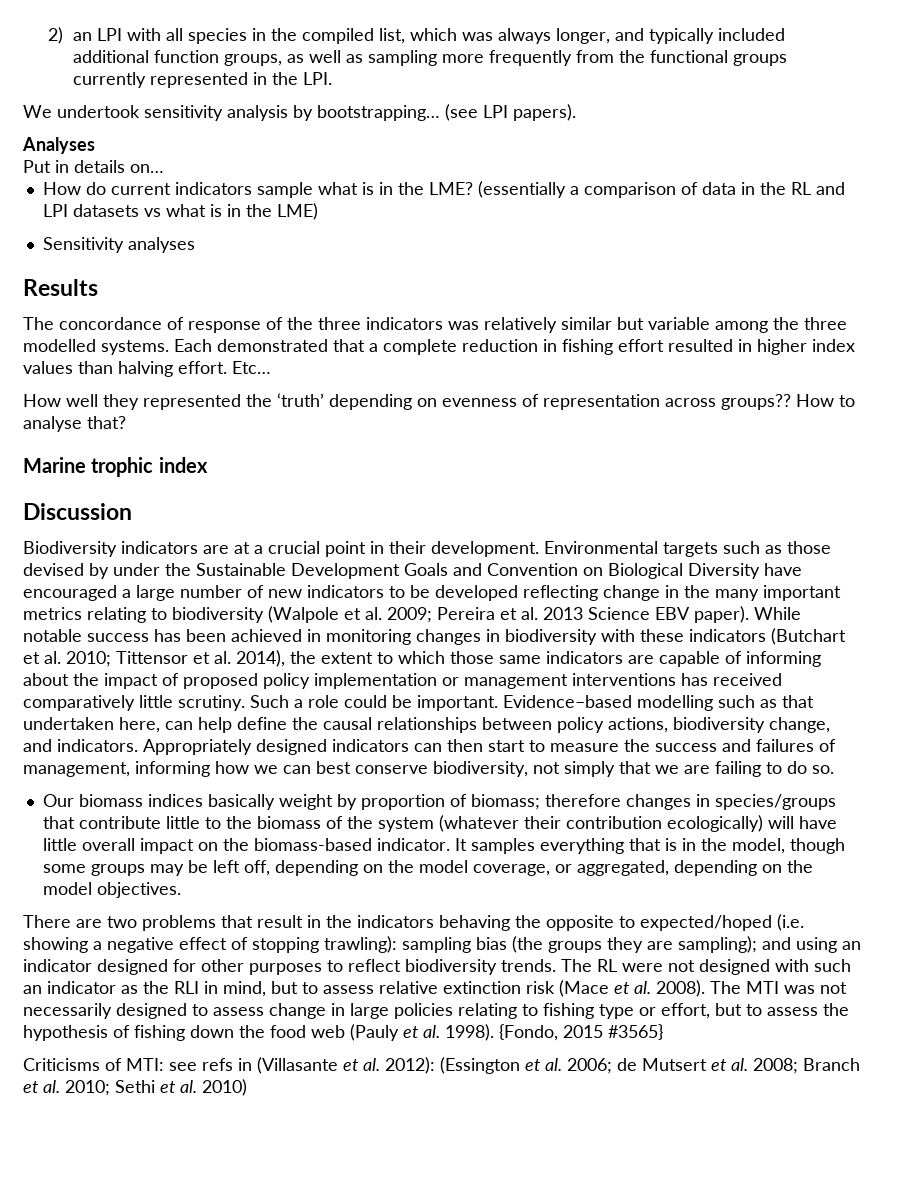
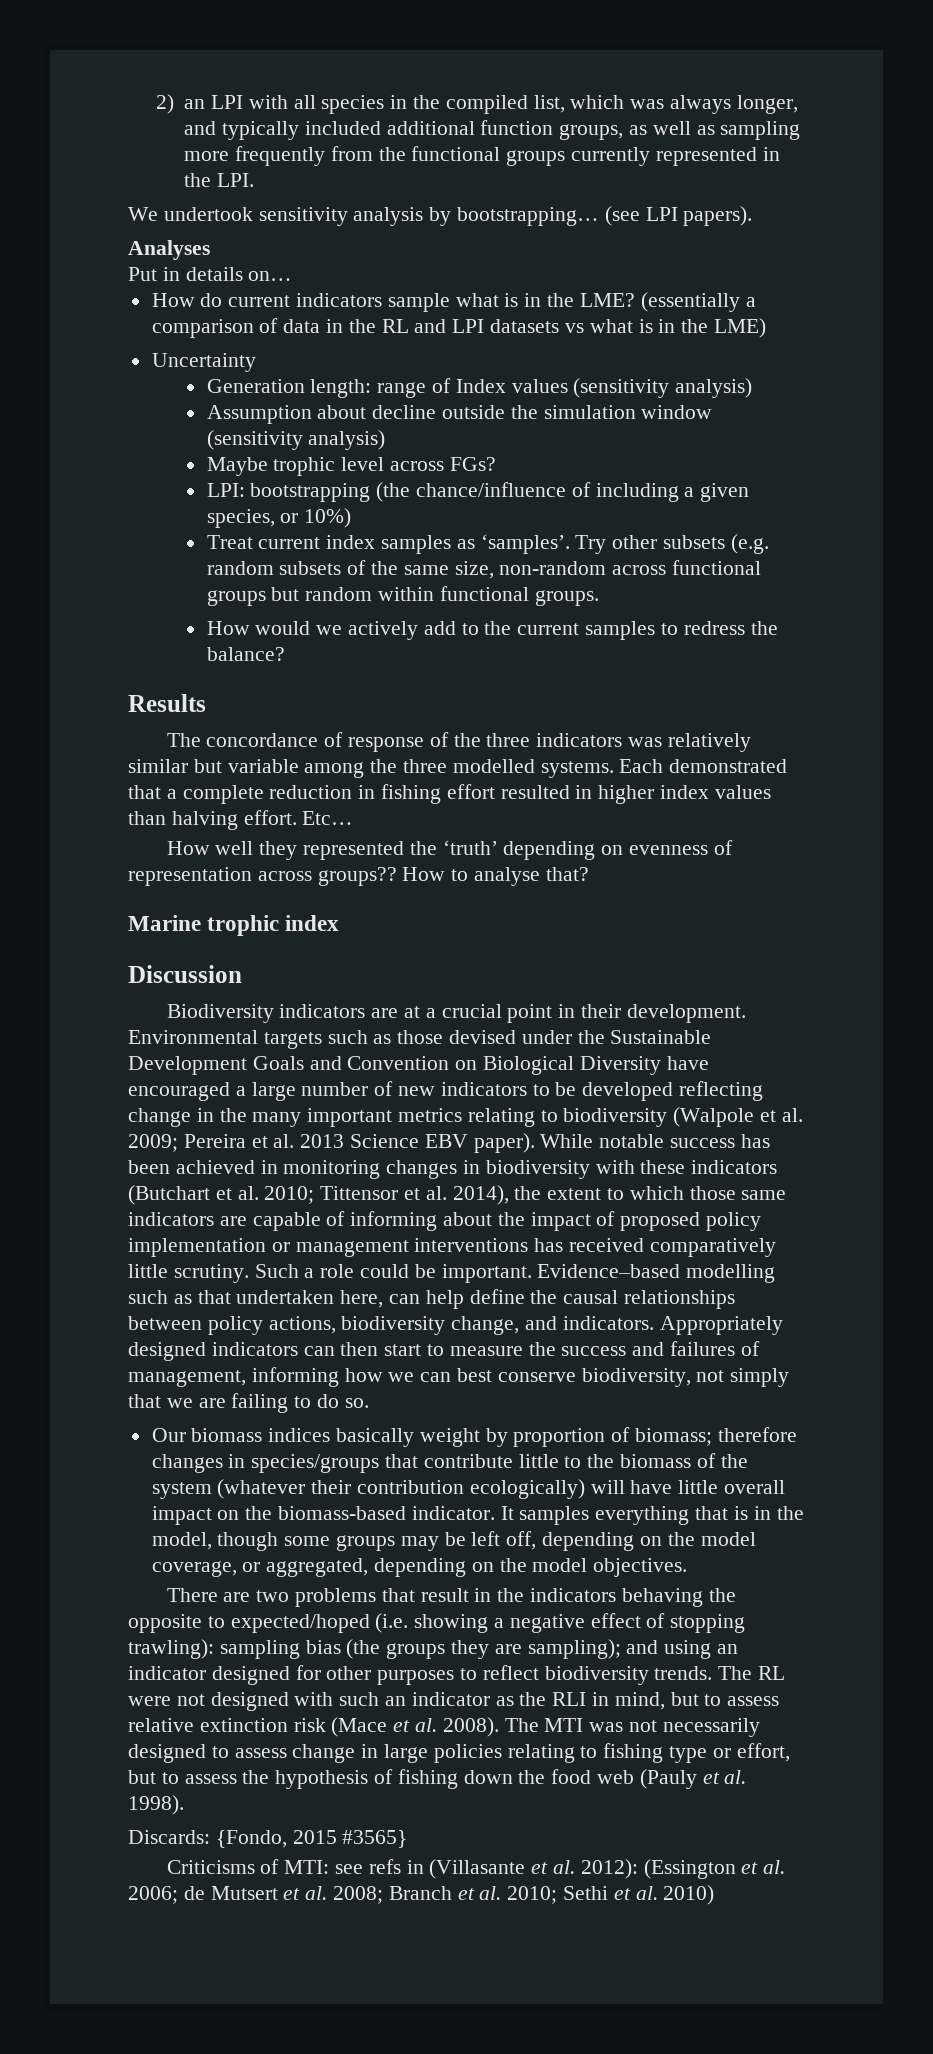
[42,237,195,253] Sensitivity analyses -> [151,353,256,372] [206,378,753,398] [206,405,713,424] [206,430,386,450] [206,457,496,476] [206,482,750,502] [206,508,352,528] [206,534,769,554] [206,560,762,579] [206,586,599,606] [206,621,778,640] [206,647,285,661] Uncertainty // Generation length: range of Index values (sensitivity analysis) // Assumption about decline outside the simulation window (sensitivity analysis) // Maybe trophic level across FGs? // LPI: bootstrapping (the chance/influence of including a given species, or 10%) // Treat current index samples as ‘samples’. Try other subsets (e.g. random subsets of the same size, non-random across functional groups but random within functional groups. // How would we actively add to the current samples to redress the balance?
[89,563,109,579] by -> (517, 1037) none
(494, 1032) none -> [128,1830,210,1844] // Discards:

